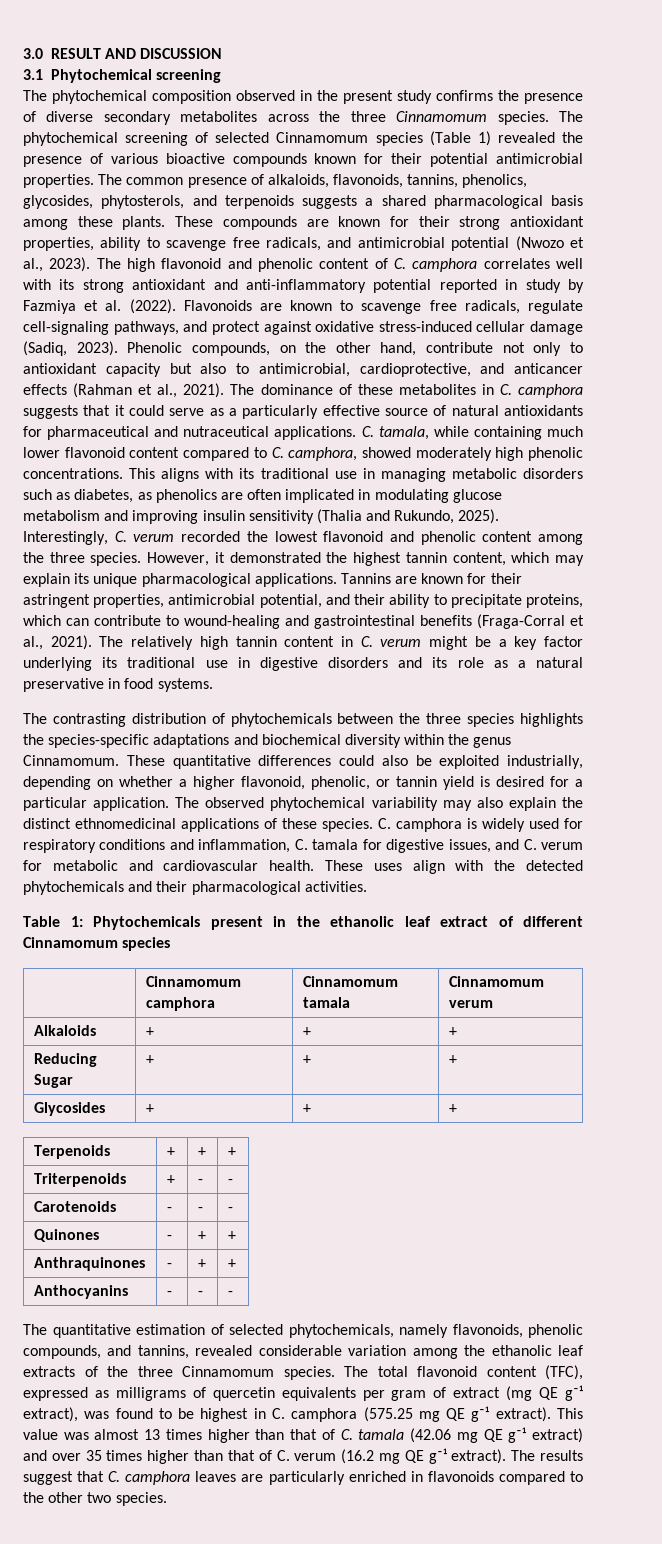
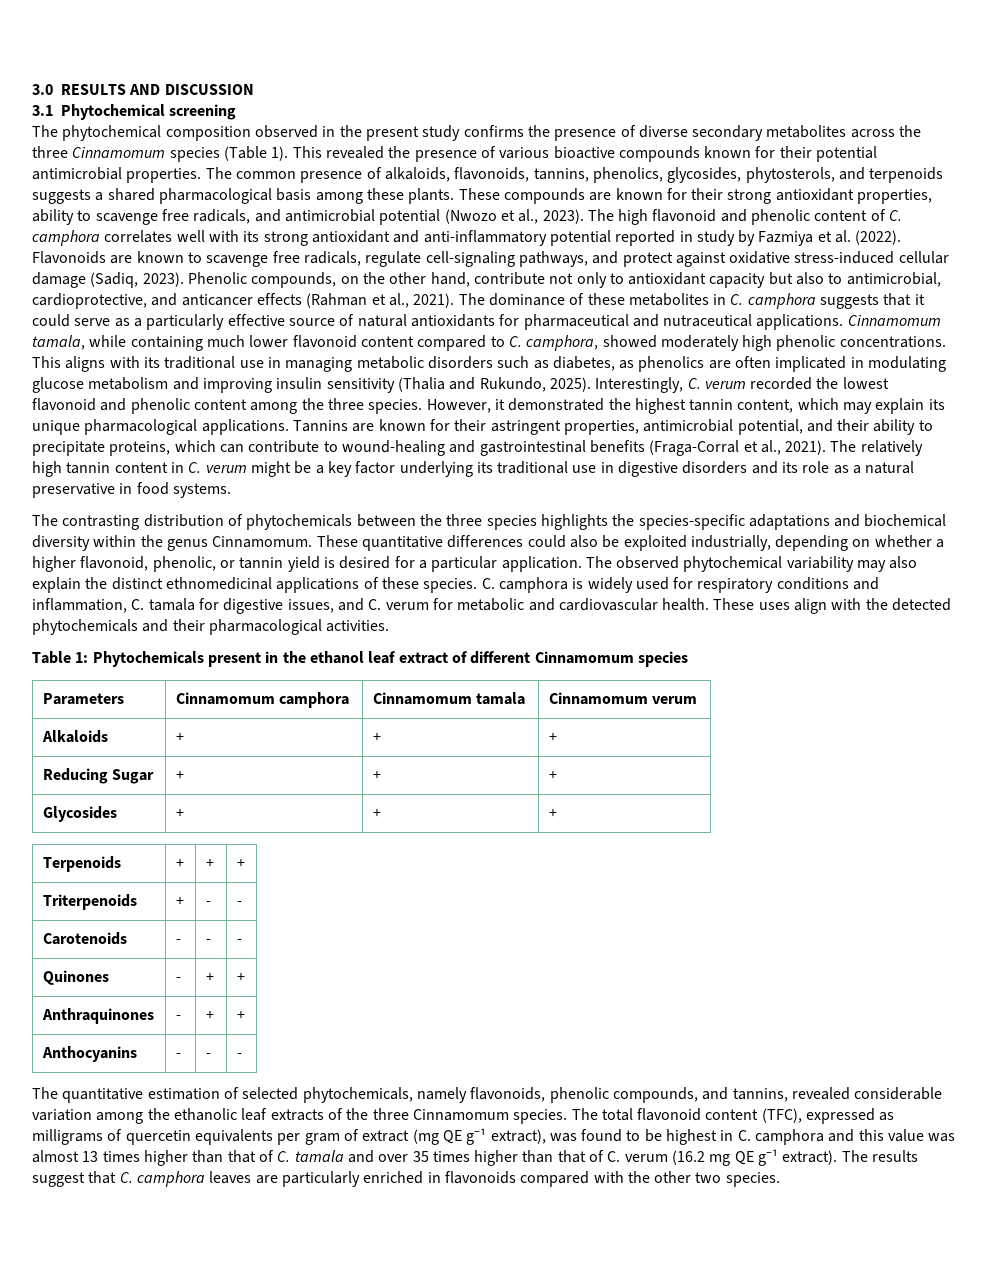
[50,48,101,59] RESULT -> [61,84,126,95] RESULTS
[497,111,584,125] [23,131,491,146] species. The phytochemical screening of selected Cinnamomum species (Table 1) -> [169,146,322,162] species (Table 1). This
[361,426,374,437] C. -> [847,315,941,326] Cinnamomum
[330,916,394,927] ethanolic -> [309,651,364,664] ethanol
(171, 944) none -> [42,693,124,705] Parameters
[363,1406,583,1422] (575.25 mg QE g⁻¹ extract). This -> [828,1129,884,1142] and this
[410,1427,584,1443] (42.06 mg QE g⁻¹ extract) -> (344, 1156) none
[569,1471,583,1482] to -> [593,1171,624,1183] with

